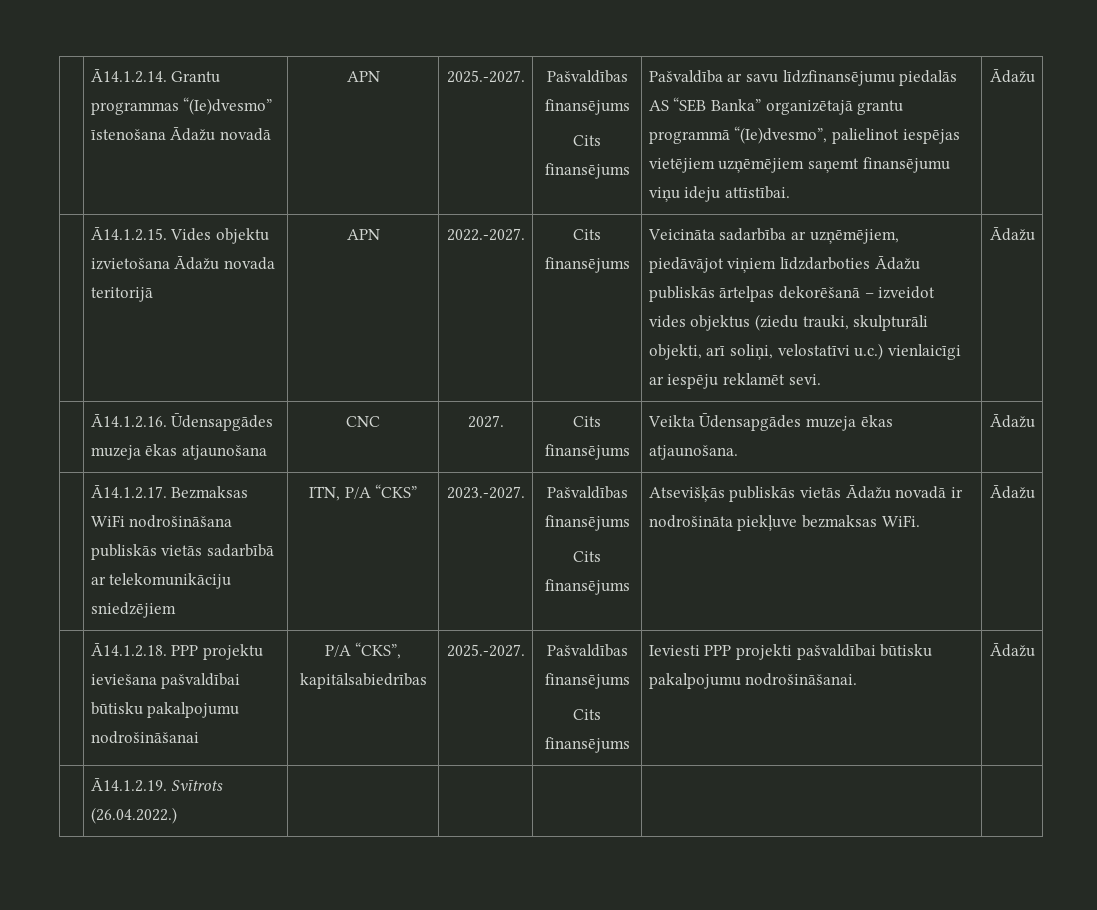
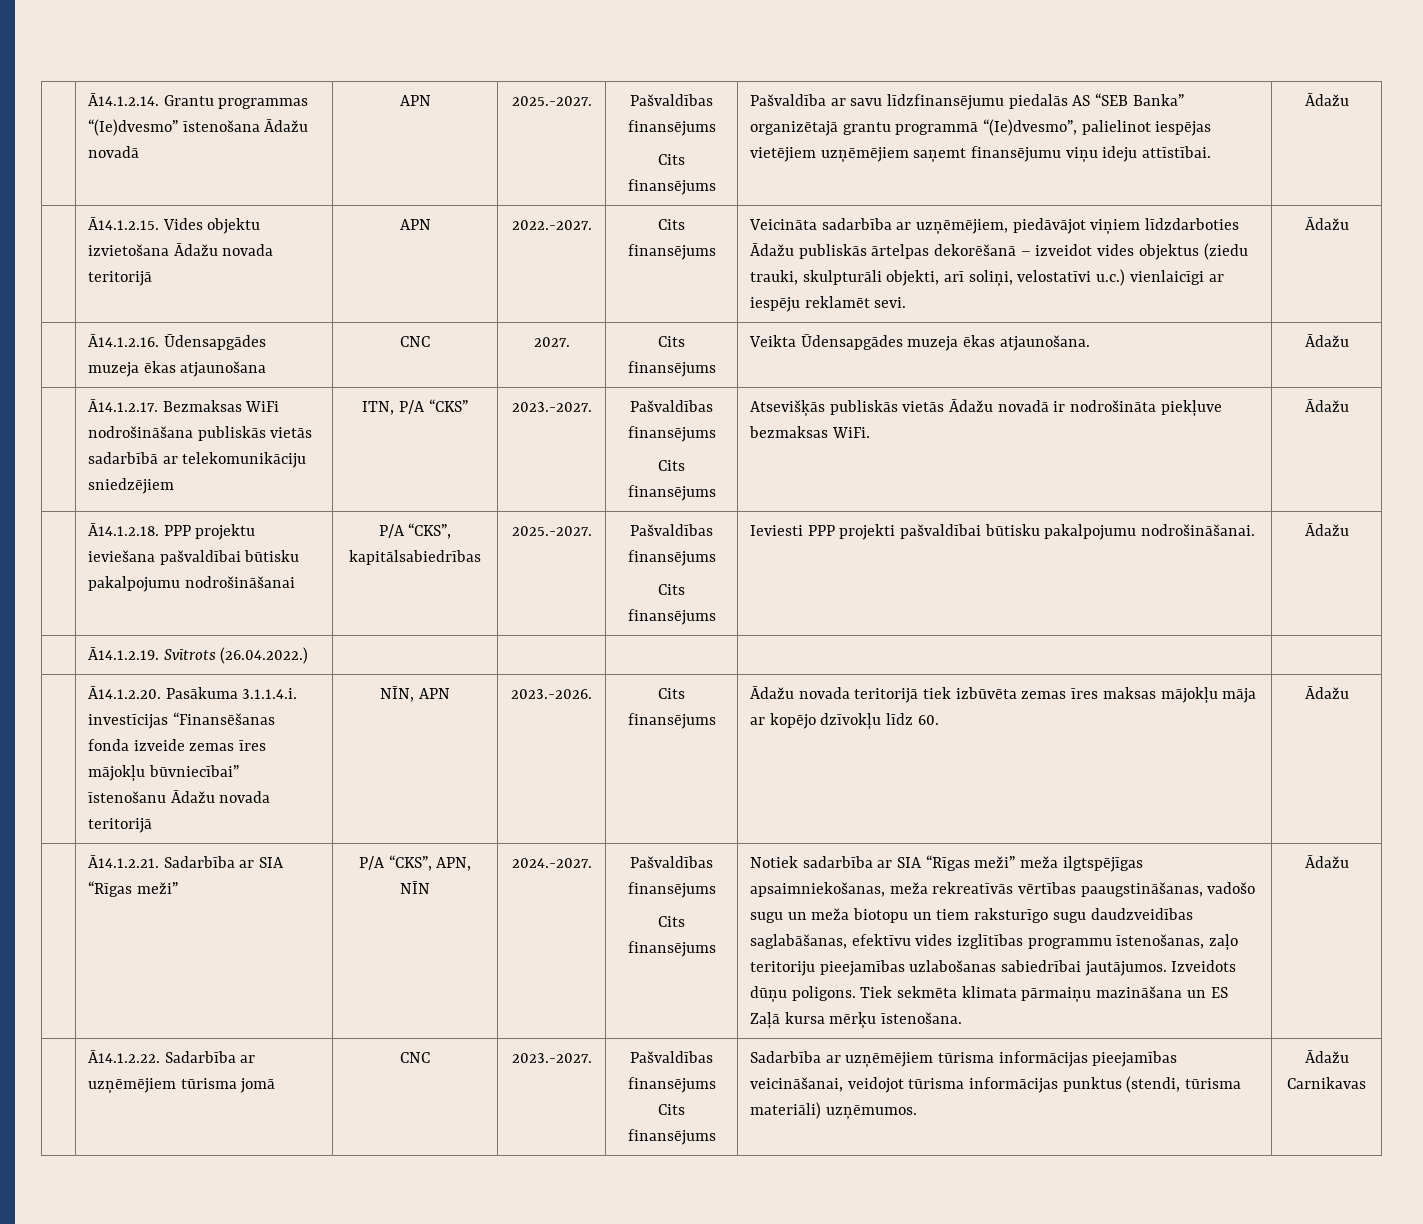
(177, 815) none -> [87,686,298,699] [87,712,275,729] [87,739,267,751] [87,765,239,782] [87,790,271,803] [87,818,152,833] [380,686,450,702] [511,689,592,699] [658,688,685,699] [627,713,716,729] [749,686,1257,704] [749,713,939,730] [1304,686,1349,699] [87,855,285,868] [87,881,178,897] [358,855,472,871] [400,881,430,894] [511,858,592,868] [630,856,713,868] [627,882,716,898] [658,916,685,927] [627,941,716,957] [749,855,1143,872] [749,882,1256,897] [749,908,1193,923] [749,934,1239,951] [749,960,1237,976] [749,986,1228,1003] [749,1012,963,1029] [1304,855,1349,868] [87,1050,256,1063] [87,1078,276,1094] [400,1052,430,1063] [511,1053,592,1063] [630,1051,713,1063] [627,1077,716,1093] [658,1104,685,1115] [627,1129,716,1145] [749,1051,1178,1068] [749,1076,1242,1093] [749,1102,917,1120] [1304,1050,1349,1063] [1287,1077,1366,1089] // | Ā14.1.2.20. Pasākuma 3.1.1.4.i. investīcijas “Finansēšanas fonda izveide zemas īres mājokļu būvniecībai” īstenošanu Ādažu novada teritorijā | NĪN, APN | 2023.-2026. | Cits finansējums | Ādažu novada teritorijā tiek izbūvēta zemas īres maksas mājokļu māja ar kopējo dzīvokļu līdz 60. | Ādažu // | Ā14.1.2.21. Sadarbība ar SIA “Rīgas meži” | P/A “CKS”, APN, NĪN | 2024.-2027. | Pašvaldības finansējums // Cits finansējums | Notiek sadarbība ar SIA “Rīgas meži” meža ilgtspējīgas apsaimniekošanas, meža rekreatīvās vērtības paaugstināšanas, vadošo sugu un meža biotopu un tiem raksturīgo sugu daudzveidības saglabāšanas, efektīvu vides izglītības programmu īstenošanas, zaļo teritoriju pieejamības uzlabošanas sabiedrībai jautājumos. Izveidots dūņu poligons. Tiek sekmēta klimata pārmaiņu mazināšana un ES Zaļā kursa mērķu īstenošana. | Ādažu // | Ā14.1.2.22. Sadarbība ar uzņēmējiem tūrisma jomā | CNC | 2023.-2027. | Pašvaldības finansējums Cits finansējums | Sadarbība ar uzņēmējiem tūrisma informācijas pieejamības veicināšanai, veidojot tūrisma informācijas punktus (stendi, tūrisma materiāli) uzņēmumos. | Ādažu Carnikavas

